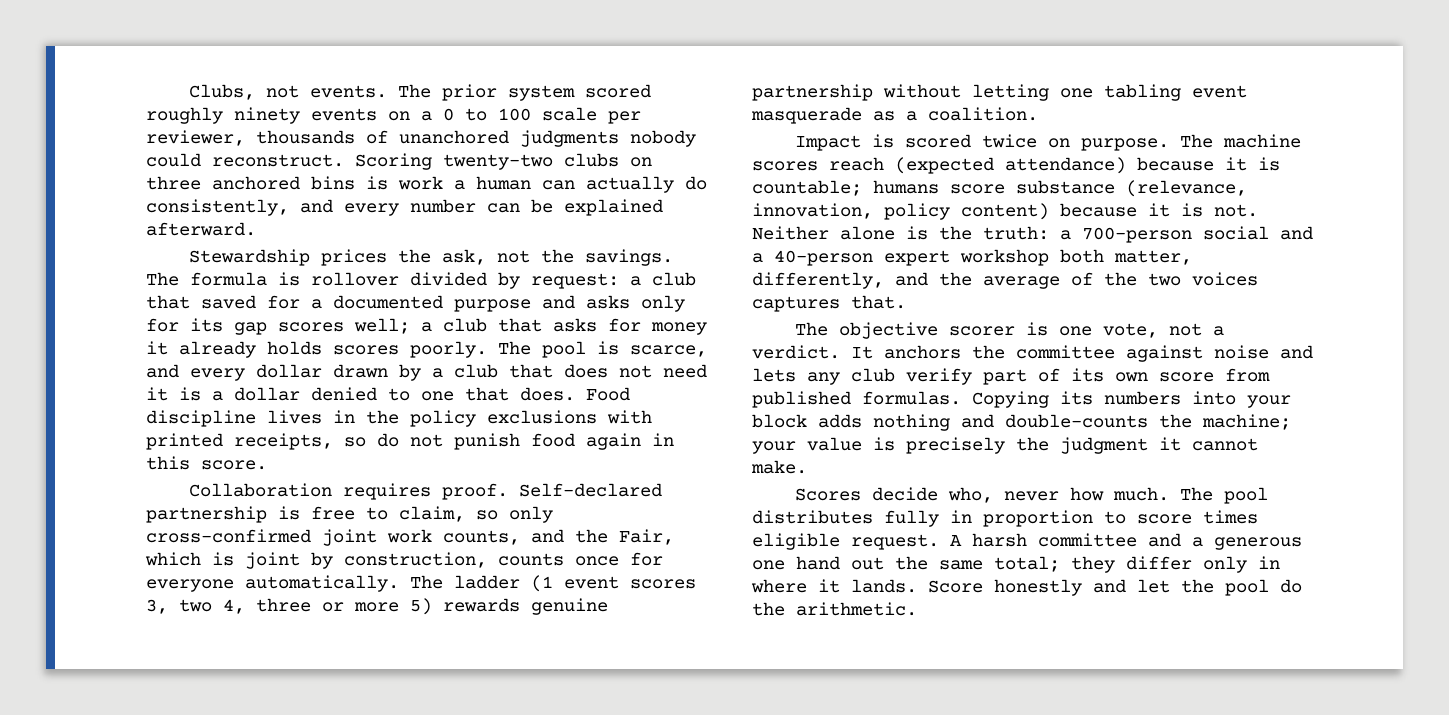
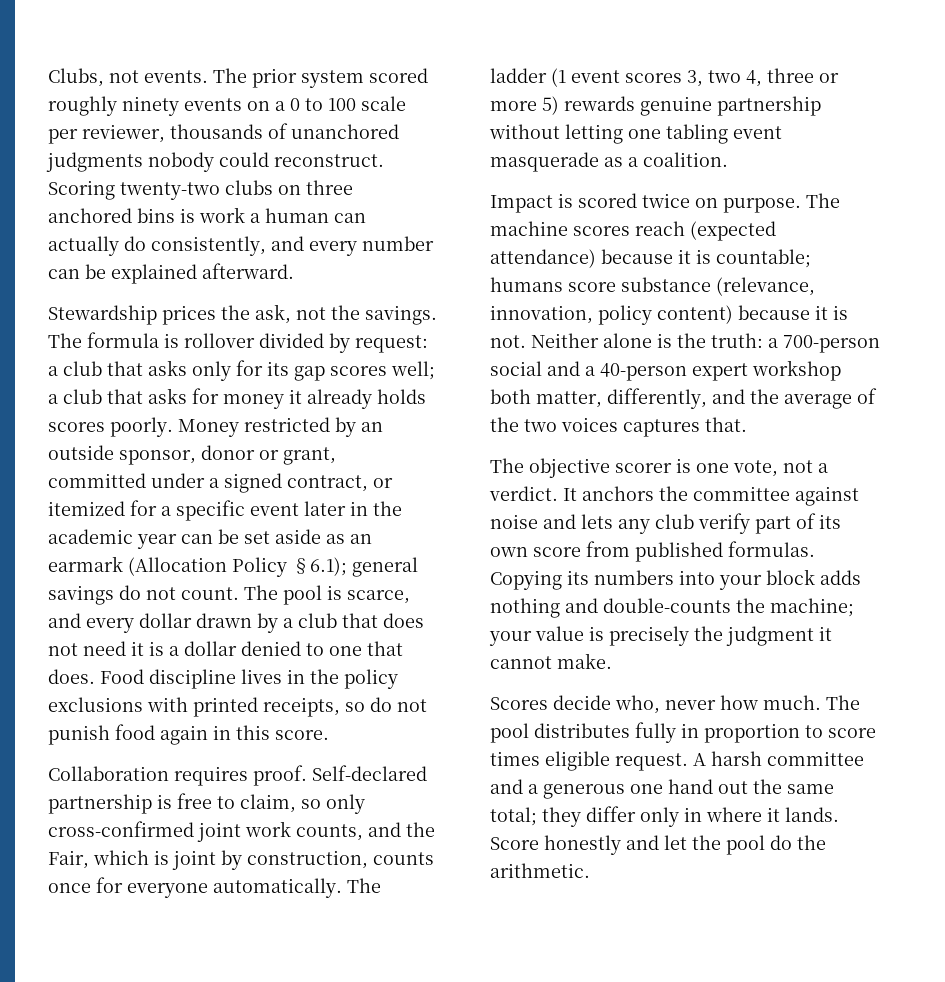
[201,295,575,312] saved for a documented purpose and -> (143, 368) none
(487, 349) none -> [178,417,383,437] [48,445,336,465] [48,473,393,493] [48,500,402,521] [48,529,372,549] [48,556,418,577] [48,585,239,605] Money restricted by an outside sponsor, donor or grant, committed under a signed contract, or itemized for a specific event later in the academic year can be set aside as an earmark (Allocation Policy §6.1); general savings do not count.

